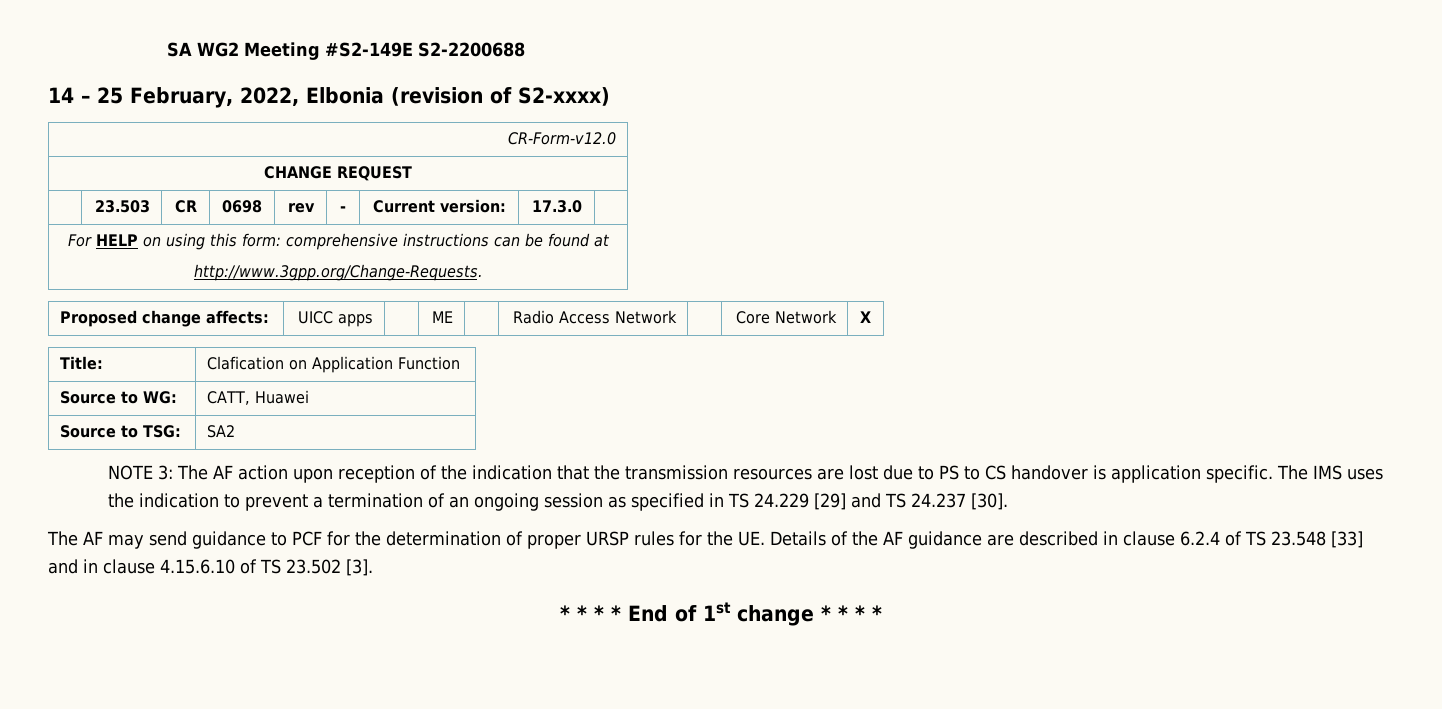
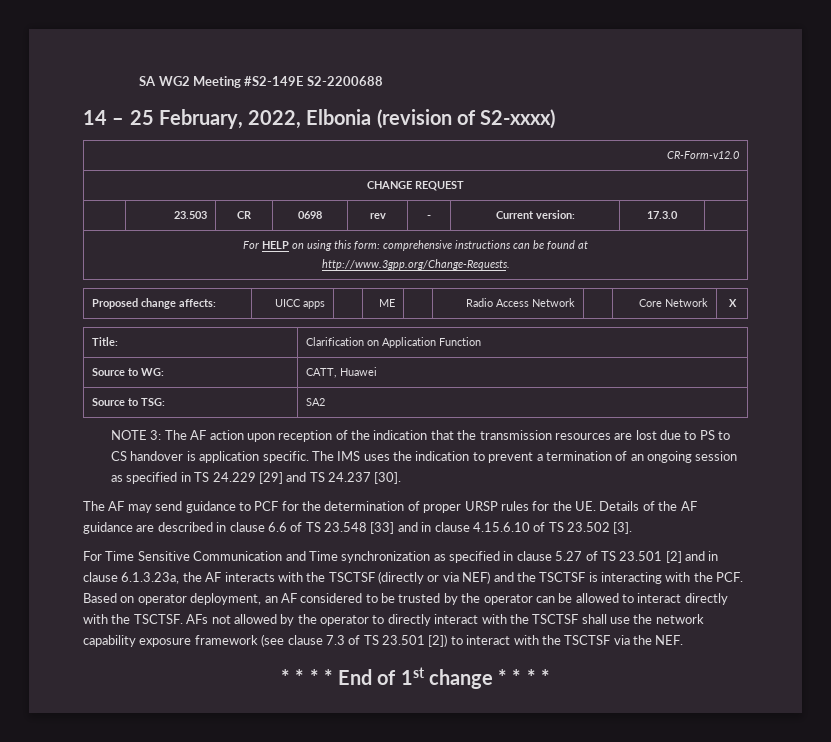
[207,356,285,370] Clafication -> [306,337,365,346] Clarification
[1180,531,1220,546] 6.2.4 -> [267,522,287,532] 6.6
(373, 567) none -> [83,551,719,563] [83,571,744,584] [83,593,728,605] [83,614,704,626] [83,634,684,647] // For Time Sensitive Communication and Time synchronization as specified in clause 5.27 of TS 23.501 [2] and in clause 6.1.3.23a, the AF interacts with the TSCTSF (directly or via NEF) and the TSCTSF is interacting with the PCF. Based on operator deployment, an AF considered to be trusted by the operator can be allowed to interact directly with the TSCTSF. AFs not allowed by the operator to directly interact with the TSCTSF shall use the network capability exposure framework (see clause 7.3 of TS 23.501 [2]) to interact with the TSCTSF via the NEF.

